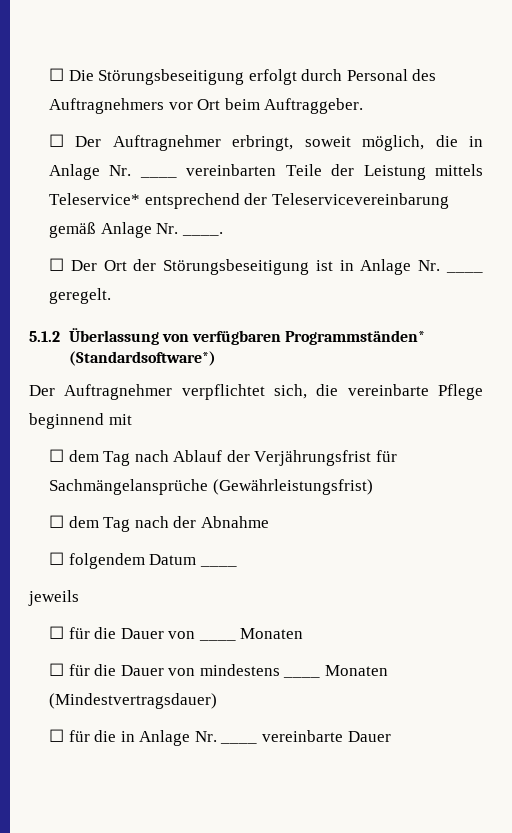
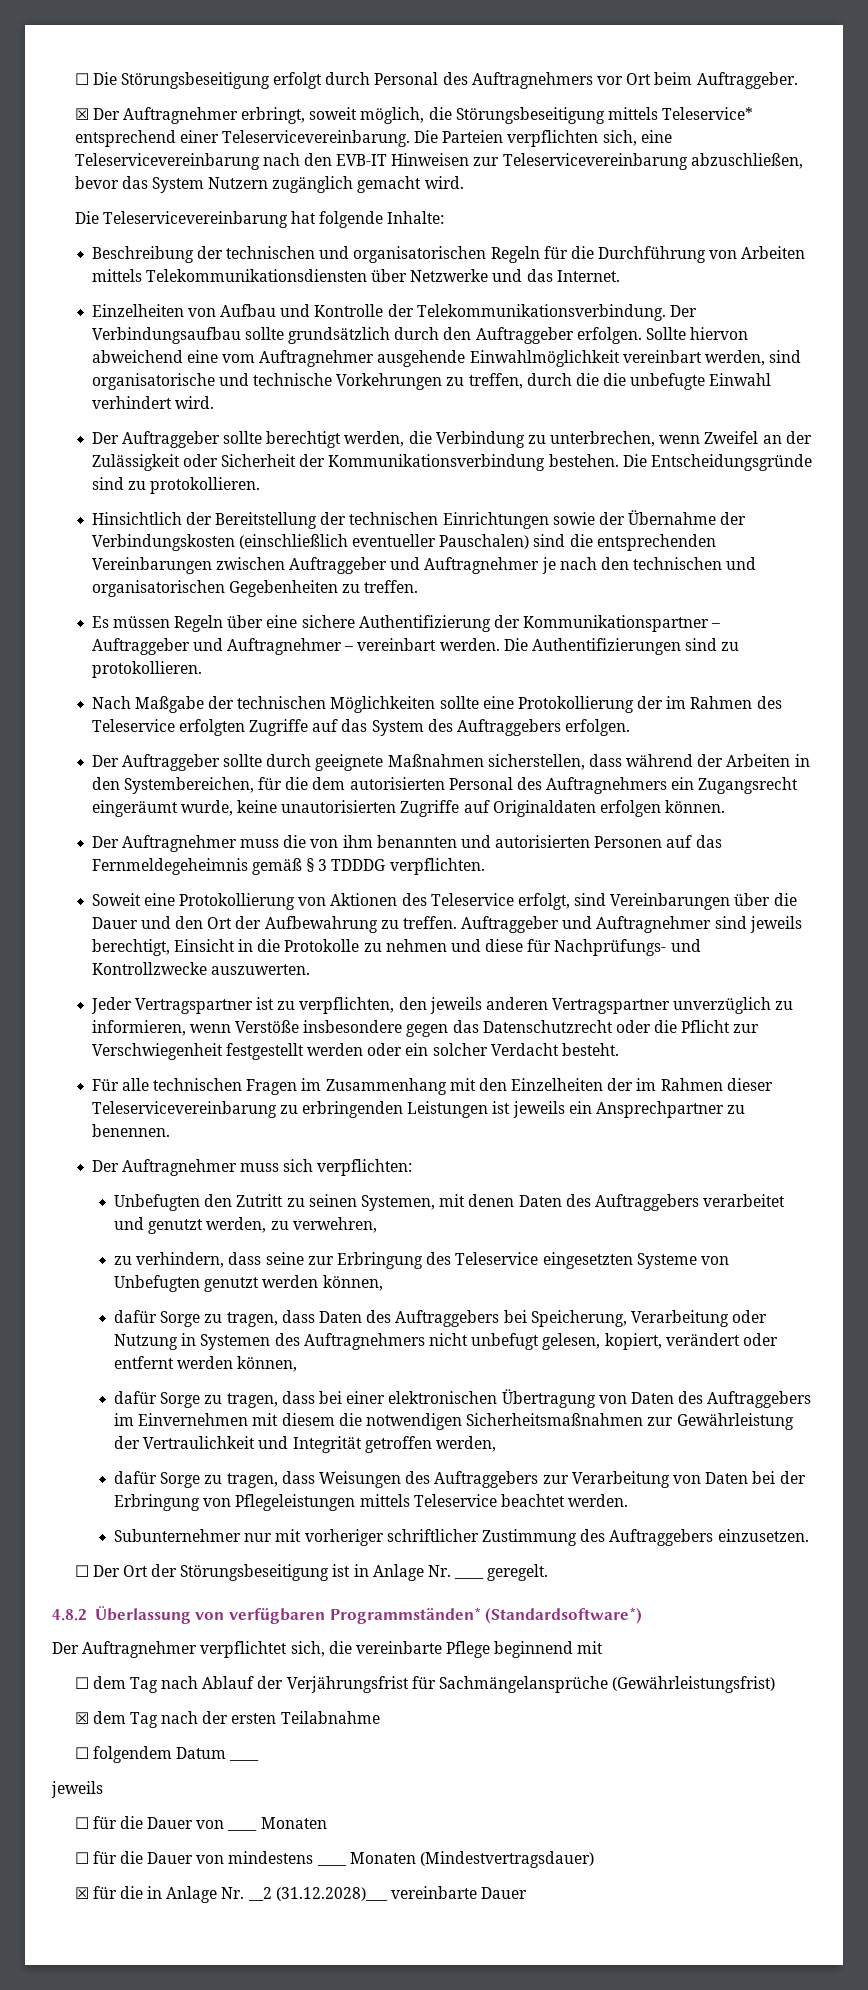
[48,134,64,147] ☐ -> [74,108,89,120] ☒
[468,136,483,147] [48,164,132,180] [139,176,177,178] [186,164,483,180] [48,193,449,209] [48,222,223,238] in Anlage Nr. ____ vereinbarten Teile der Leistung mittels Teleservice* entsprechend der Teleservicevereinbarung gemäß Anlage Nr. ____. -> [455,107,754,124] [74,130,672,147] [74,153,803,170] [74,176,464,193] [74,211,445,228] [91,246,806,263] [91,269,620,282] [91,304,697,321] [91,327,749,344] [91,350,802,367] [91,373,772,390] [91,396,214,409] [91,431,812,448] [91,454,812,471] [91,477,260,494] [91,510,747,529] [91,534,716,551] [91,557,757,574] [91,580,419,597] [91,615,721,632] [91,638,740,655] [91,661,202,678] [91,696,782,713] [91,719,631,736] [91,754,810,771] [91,777,799,794] [91,800,726,817] [91,835,722,852] [91,858,485,875] [91,893,797,910] [91,916,802,933] [91,939,701,956] [91,962,310,975] [90,997,794,1014] [91,1020,760,1037] [91,1043,619,1060] [91,1078,773,1095] [91,1101,746,1118] [91,1124,170,1137] [91,1159,413,1176] [114,1194,786,1211] [114,1217,377,1234] [114,1252,729,1269] [114,1275,383,1292] [114,1310,768,1327] [114,1333,778,1350] [114,1356,298,1372] [114,1389,812,1408] [114,1413,794,1430] [114,1436,497,1453] [114,1471,806,1488] [114,1494,629,1511] [114,1529,809,1546] Störungsbeseitigung mittels Teleservice* entsprechend einer Teleservicevereinbarung. Die Parteien verpflichten sich, eine Teleservicevereinbarung nach den EVB-IT Hinweisen zur Teleservicevereinbarung abzuschließen, bevor das System Nutzern zugänglich gemacht wird. // Die Teleservicevereinbarung hat folgende Inhalte: // Beschreibung der technischen und organisatorischen Regeln für die Durchführung von Arbeiten mittels Telekommunikationsdiensten über Netzwerke und das Internet. // Einzelheiten von Aufbau und Kontrolle der Telekommunikationsverbindung. Der Verbindungsaufbau sollte grundsätzlich durch den Auftraggeber erfolgen. Sollte hiervon abweichend eine vom Auftragnehmer ausgehende Einwahlmöglichkeit vereinbart werden, sind organisatorische und technische Vorkehrungen zu treffen, durch die die unbefugte Einwahl verhindert wird. // Der Auftraggeber sollte berechtigt werden, die Verbindung zu unterbrechen, wenn Zweifel an der Zulässigkeit oder Sicherheit der Kommunikationsverbindung bestehen. Die Entscheidungsgründe sind zu protokollieren. // Hinsichtlich der Bereitstellung der technischen Einrichtungen sowie der Übernahme der Verbindungskosten (einschließlich eventueller Pauschalen) sind die entsprechenden Vereinbarungen zwischen Auftraggeber und Auftragnehmer je nach den technischen und organisatorischen Gegebenheiten zu treffen. // Es müssen Regeln über eine sichere Authentifizierung der Kommunikationspartner – Auftraggeber und Auftragnehmer – vereinbart werden. Die Authentifizierungen sind zu protokollieren. // Nach Maßgabe der technischen Möglichkeiten sollte eine Protokollierung der im Rahmen des Teleservice erfolgten Zugriffe auf das System des Auftraggebers erfolgen. // Der Auftraggeber sollte durch geeignete Maßnahmen sicherstellen, dass während der Arbeiten in den Systembereichen, für die dem autorisierten Personal des Auftragnehmers ein Zugangsrecht eingeräumt wurde, keine unautorisierten Zugriffe auf Originaldaten erfolgen können. // Der Auftragnehmer muss die von ihm benannten und autorisierten Personen auf das Fernmeldegeheimnis gemäß § 3 TDDDG verpflichten. // Soweit eine Protokollierung von Aktionen des Teleservice erfolgt, sind Vereinbarungen über die Dauer und den Ort der Aufbewahrung zu treffen. Auftraggeber und Auftragnehmer sind jeweils berechtigt, Einsicht in die Protokolle zu nehmen und diese für Nachprüfungs- und Kontrollzwecke auszuwerten. // Jeder Vertragspartner ist zu verpflichten, den jeweils anderen Vertragspartner unverzüglich zu informieren, wenn Verstöße insbesondere gegen das Datenschutzrecht oder die Pflicht zur Verschwiegenheit festgestellt werden oder ein solcher Verdacht besteht. // Für alle technischen Fragen im Zusammenhang mit den Einzelheiten der im Rahmen dieser Teleservicevereinbarung zu erbringenden Leistungen ist jeweils ein Ansprechpartner zu benennen. // Der Auftragnehmer muss sich verpflichten: // Unbefugten den Zutritt zu seinen Systemen, mit denen Daten des Auftraggebers verarbeitet und genutzt werden, zu verwehren, // zu verhindern, dass seine zur Erbringung des Teleservice eingesetzten Systeme von Unbefugten genutzt werden können, // dafür Sorge zu tragen, dass Daten des Auftraggebers bei Speicherung, Verarbeitung oder Nutzung in Systemen des Auftragnehmers nicht unbefugt gelesen, kopiert, verändert oder entfernt werden können, // dafür Sorge zu tragen, dass bei einer elektronischen Übertragung von Daten des Auftraggebers im Einvernehmen mit diesem die notwendigen Sicherheitsmaßnahmen zur Gewährleistung der Vertraulichkeit und Integrität getroffen werden, // dafür Sorge zu tragen, dass Weisungen des Auftraggebers zur Verarbeitung von Daten bei der Erbringung von Pflegeleistungen mittels Teleservice beachtet werden. // Subunternehmer nur mit vorheriger schriftlicher Zustimmung des Auftraggebers einzusetzen.
[29,331,60,342] 5.1.2 -> [52,1609,87,1621] 4.8.2
[48,515,64,528] ☐ -> [74,1712,89,1724] ☒
[200,516,269,528] Abnahme -> [231,1711,380,1724] ersten Teilabnahme
[48,729,64,742] ☐ -> [74,1887,89,1899] ☒
[220,742,258,744] ____ -> [247,1887,388,1901] __2 (31.12.2028)___

